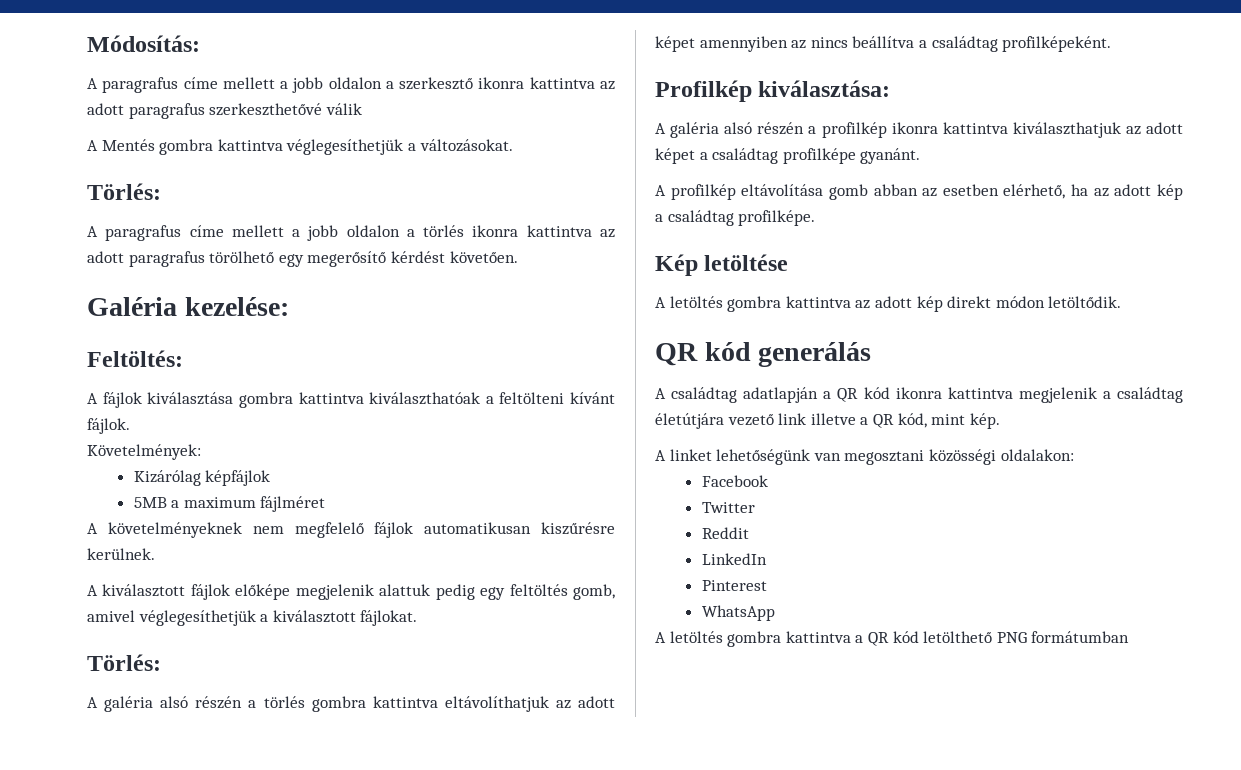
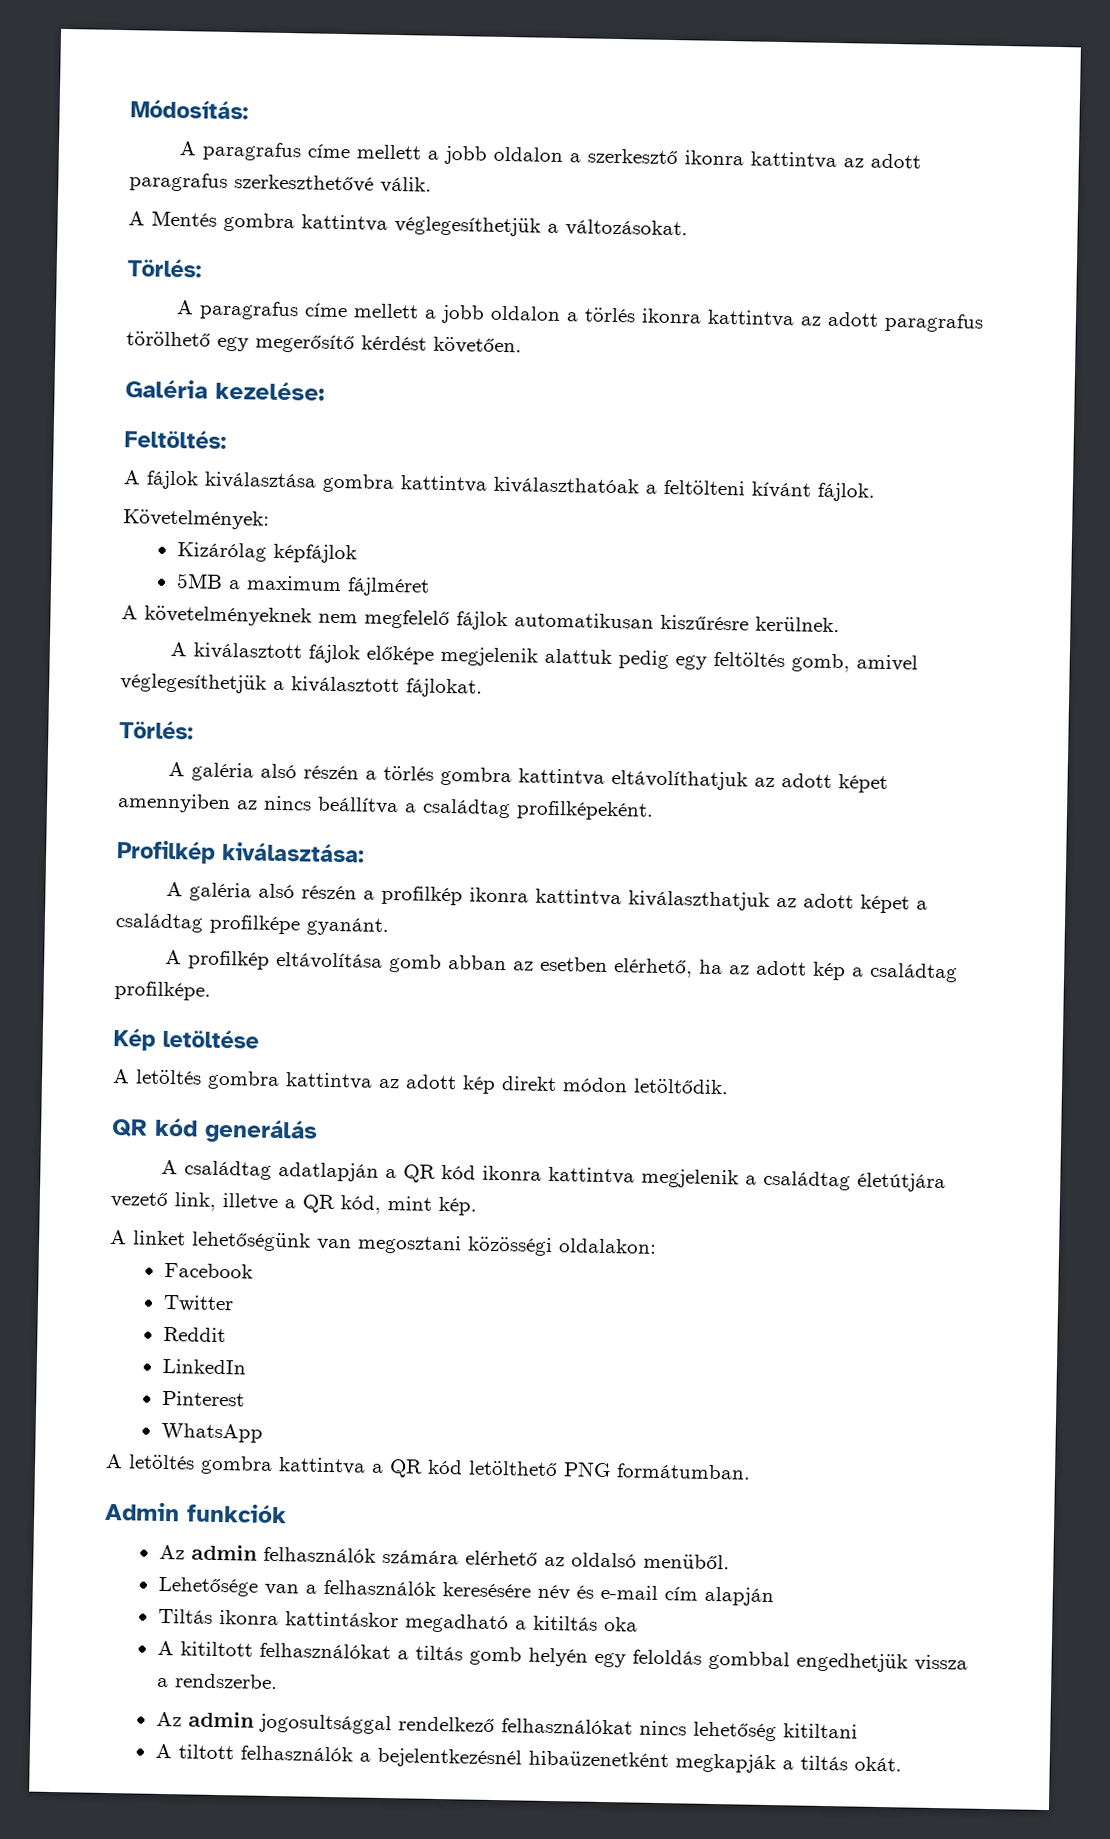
[325,103,362,115] válik -> [380,176,432,194] válik.
[778,413,807,425] link -> [174,1192,216,1211] link,
[1031,631,1130,643] formátumban -> [616,1463,751,1480] [105,1501,287,1524] [158,1544,730,1570] [157,1576,774,1607] [157,1608,638,1634] [156,1640,968,1673] [156,1673,278,1690] [155,1711,858,1742] [154,1743,902,1774] formátumban. // Admin funkciók // Az admin felhasználók számára elérhető az oldalsó menüből. // Lehetősége van a felhasználók keresésére név és e-mail cím alapján // Tiltás ikonra kattintáskor megadható a kitiltás oka // A kitiltott felhasználókat a tiltás gomb helyén egy feloldás gombbal engedhetjük vissza a rendszerbe. // Az admin jogosultsággal rendelkező felhasználókat nincs lehetőség kitiltani // A tiltott felhasználók a bejelentkezésnél hibaüzenetként megkapják a tiltás okát.

